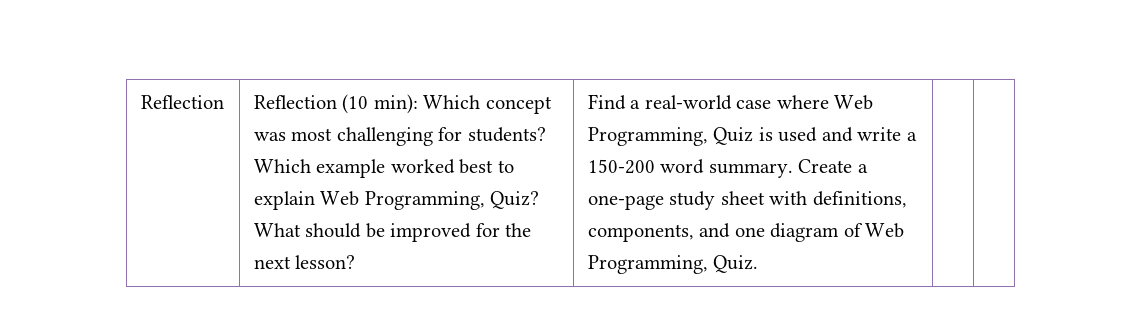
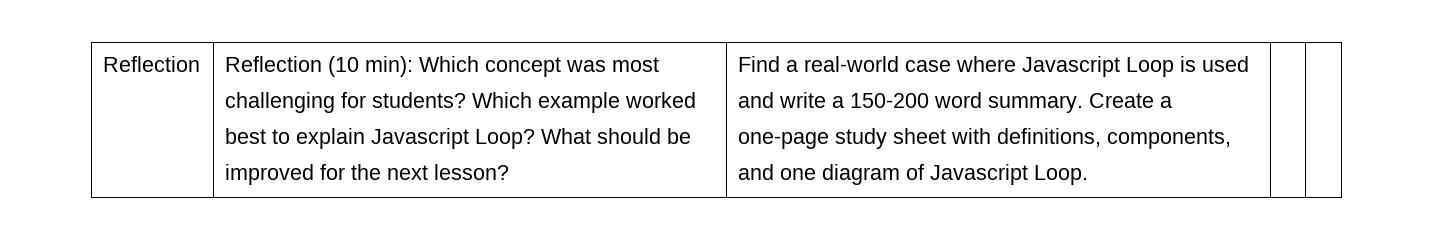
[320,191,540,210] Web Programming, Quiz? -> [371,128,536,149] Javascript Loop?
[834,95,874,110] [587,127,754,146] Web Programming, Quiz -> [1022,56,1175,77] Javascript Loop
[865,223,905,238] [587,255,759,274] Web Programming, Quiz. -> [930,164,1089,185] Javascript Loop.

